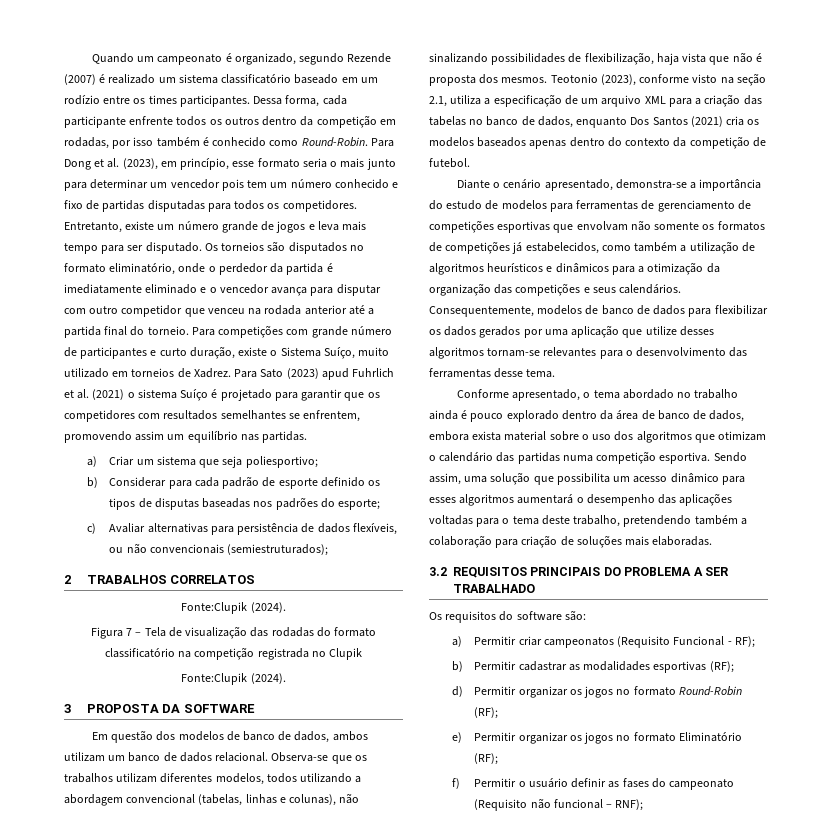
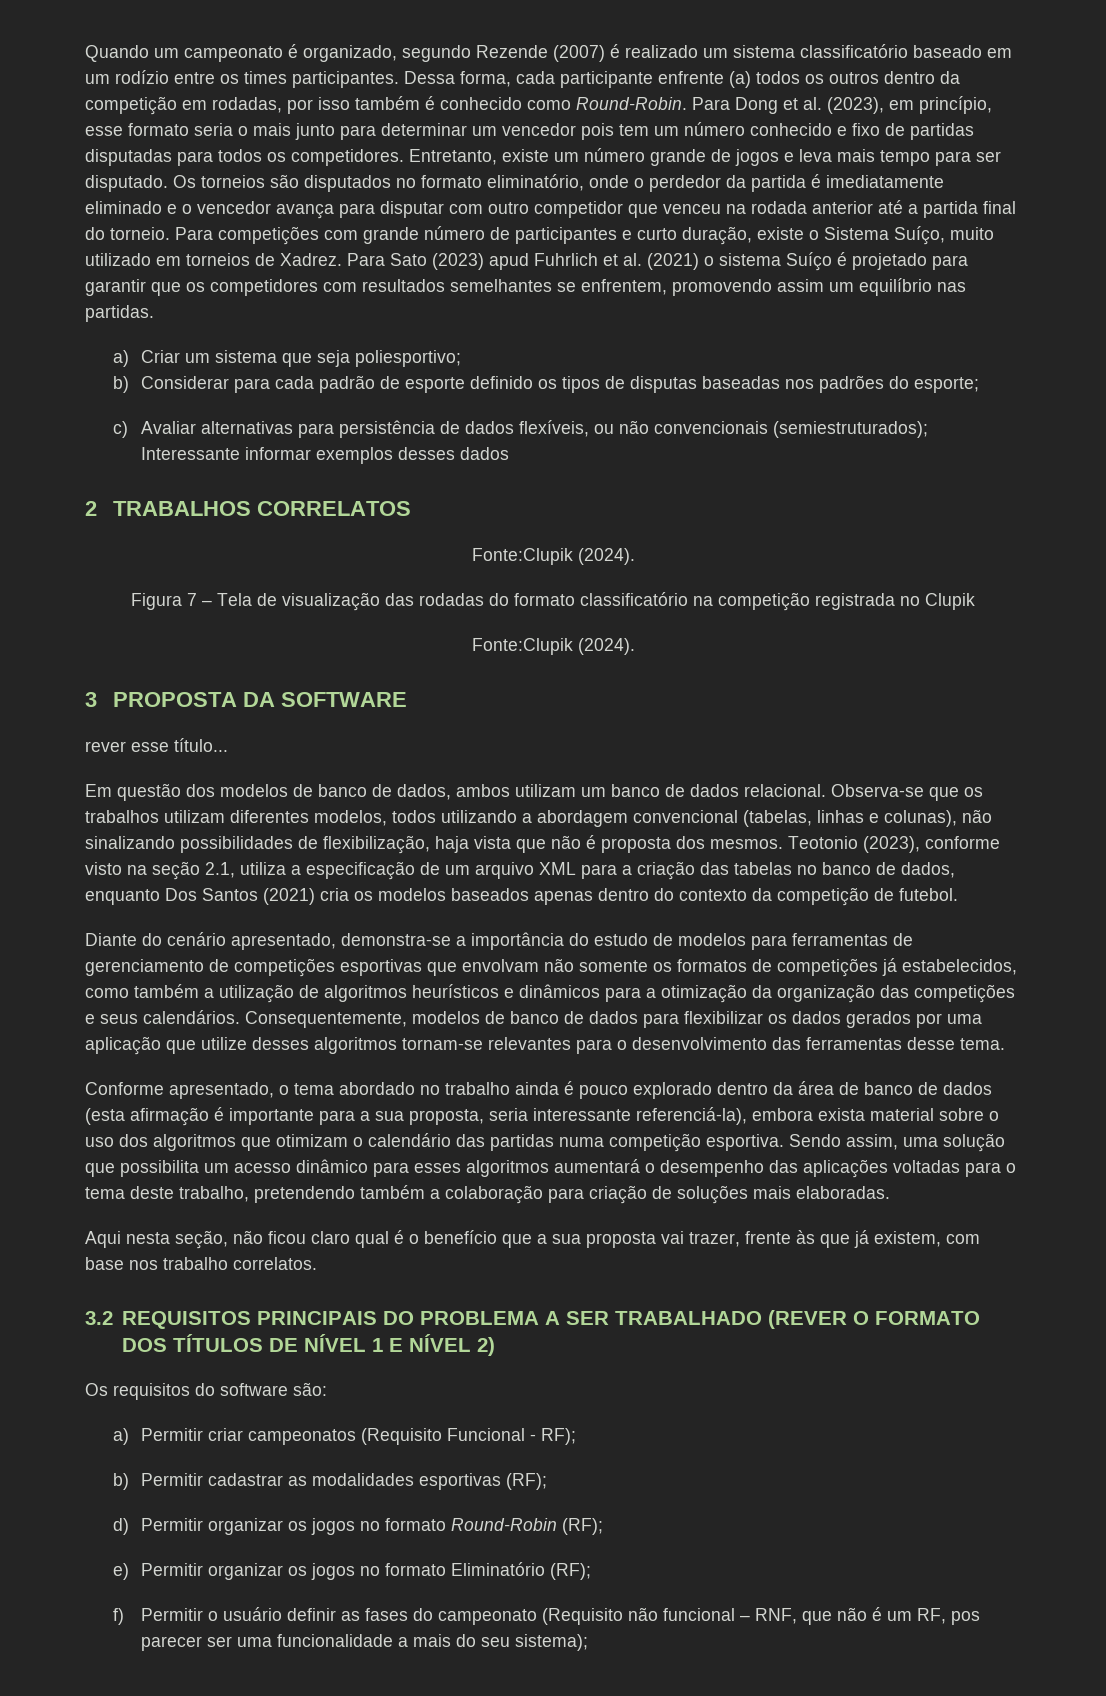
(174, 120) none -> [729,71,751,88] (a)
(329, 550) none -> [140,447,509,464] Interessante informar exemplos desses dados
(255, 708) none -> [85,738,228,752] // rever esse título...
[493,182,501,188] o -> [142,933,162,946] do
[709,410,745,422] dados, -> [943,1082,992,1095] [85,1107,747,1126] dados (esta afirmação é importante para a sua proposta, seria interessante referenciá-la),
(713, 541) none -> [85,1230,980,1249] [85,1257,317,1270] // Aqui nesta seção, não ficou claro qual é o benefício que a sua proposta vai trazer, frente às que já existem, com base nos trabalho correlatos.
(535, 588) none -> [767,1310,980,1329] [121,1334,495,1356] (REVER O FORMATO DOS TÍTULOS DE NÍVEL 1 E NÍVEL 2)
[615,799,644,811] RNF); -> [754,1607,980,1625] [140,1634,588,1651] RNF, que não é um RF, pos parecer ser uma funcionalidade a mais do seu sistema);

